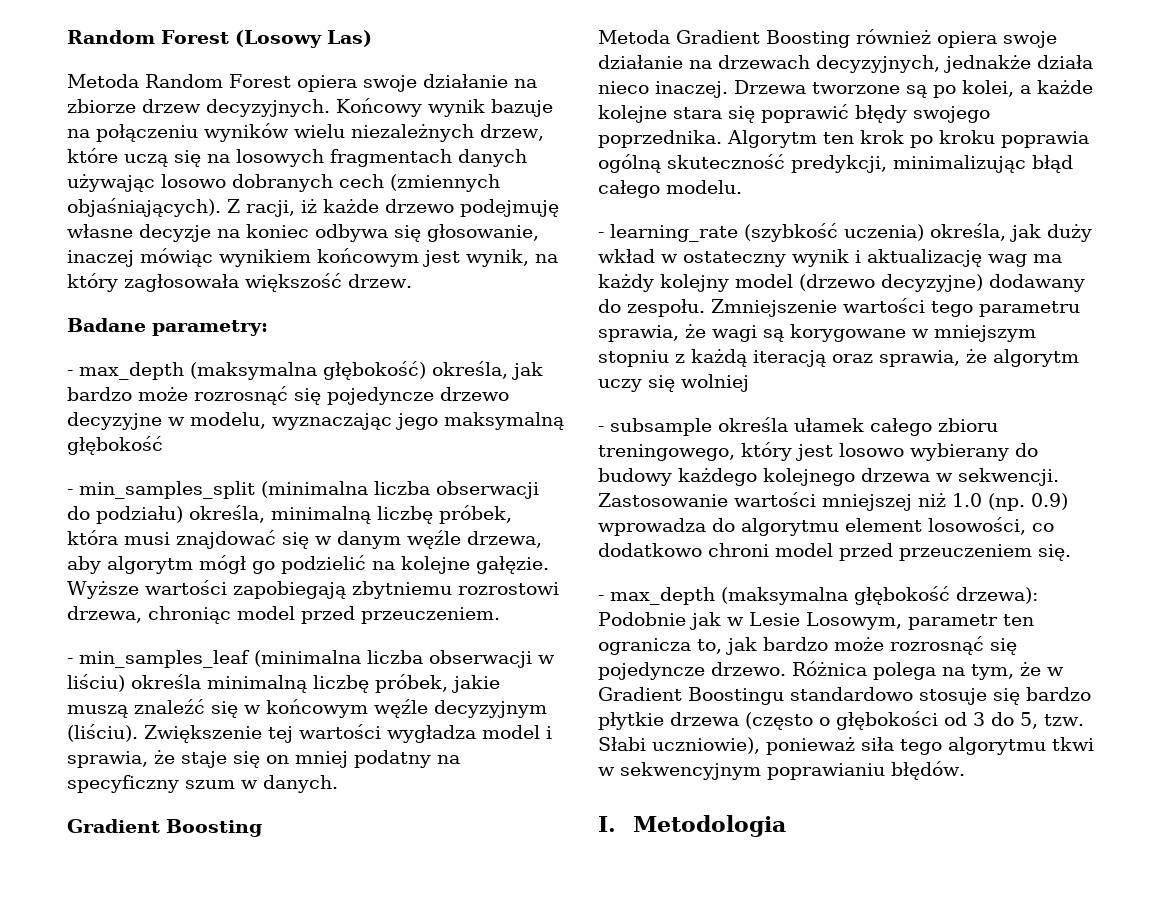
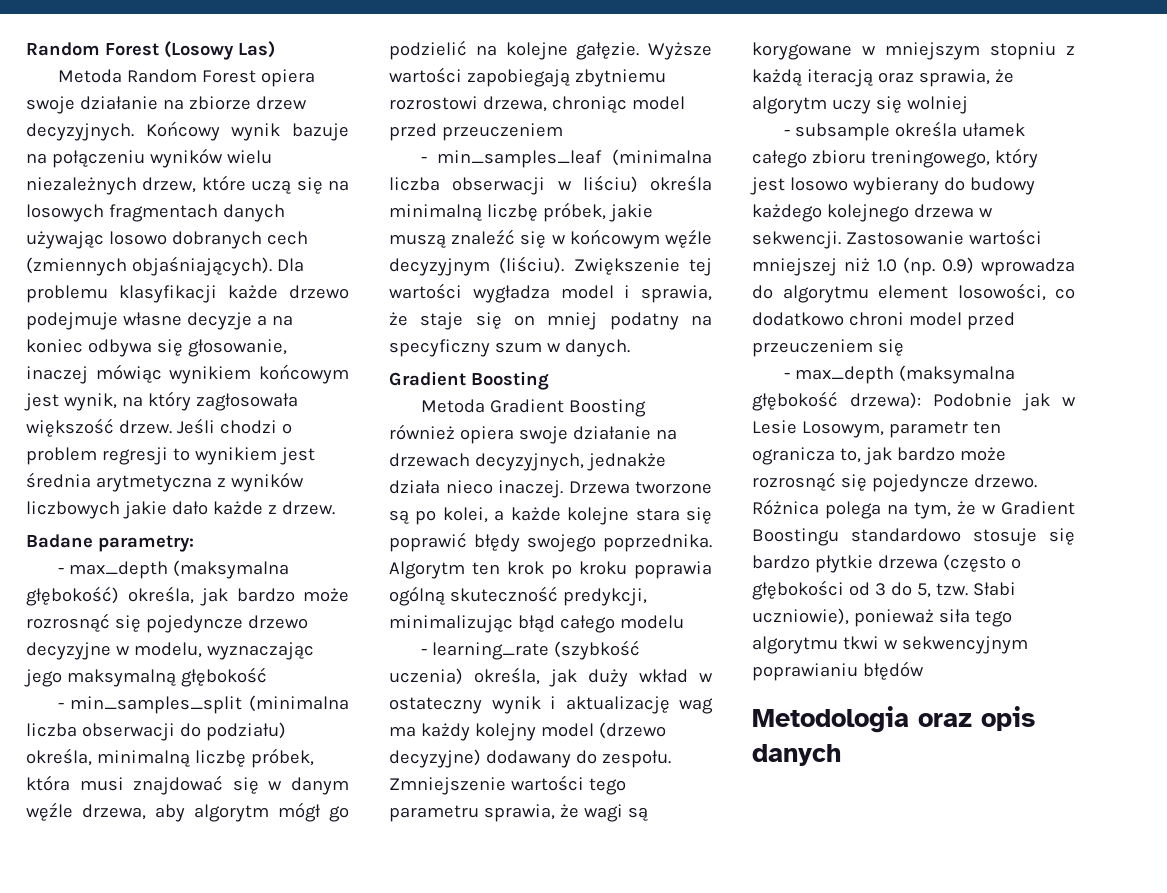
[227,199,317,217] Z racji, iż -> [276,258,304,272] [26,285,217,303] Dla problemu klasyfikacji
[460,199,559,217] podejmuję -> [26,312,118,330] podejmuje
(211, 233) none -> [256,315,267,326] a
(412, 281) none -> [176,418,292,434] [26,447,315,465] [26,472,304,492] [26,501,335,519] Jeśli chodzi o problem regresji to wynikiem jest średnia arytmetyczna z wyników liczbowych jakie dało każde z drzew.
[361,607,500,624] przeuczeniem. -> [441,123,563,141] przeuczeniem
[666,180,742,194] modelu. -> [619,615,684,629] modelu
[1038,544,1071,561] się. -> [877,339,904,356] się
[891,761,965,780] [598,815,786,837] błędów. // I. Metodologia -> [862,661,924,680] [752,706,1035,733] [752,744,841,766] błędów // Metodologia oraz opis danych

